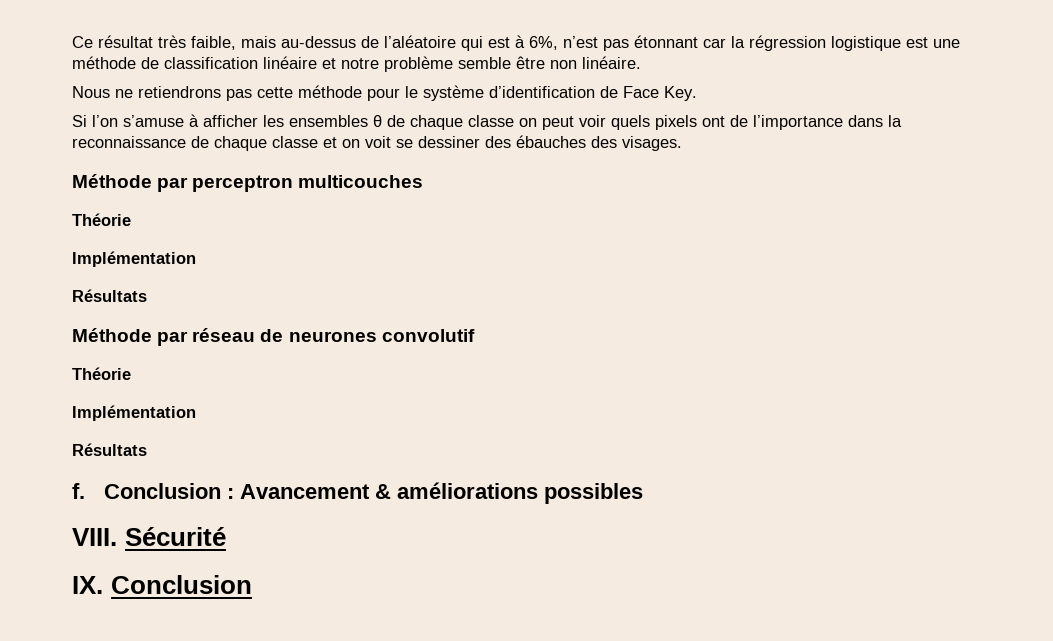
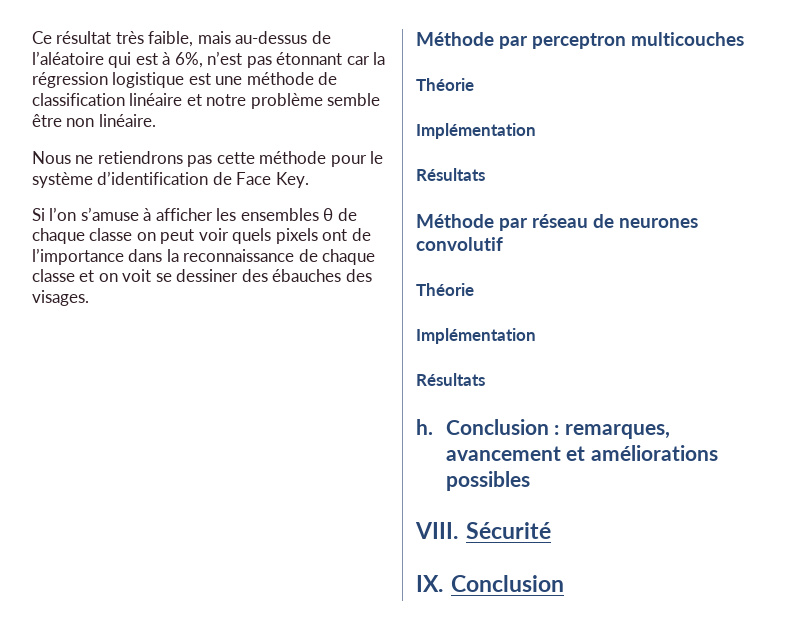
[72,483,85,499] f. -> [416,419,433,435] h.
[240,484,392,499] Avancement & -> [564,424,670,439] [445,446,586,461] remarques, avancement et

